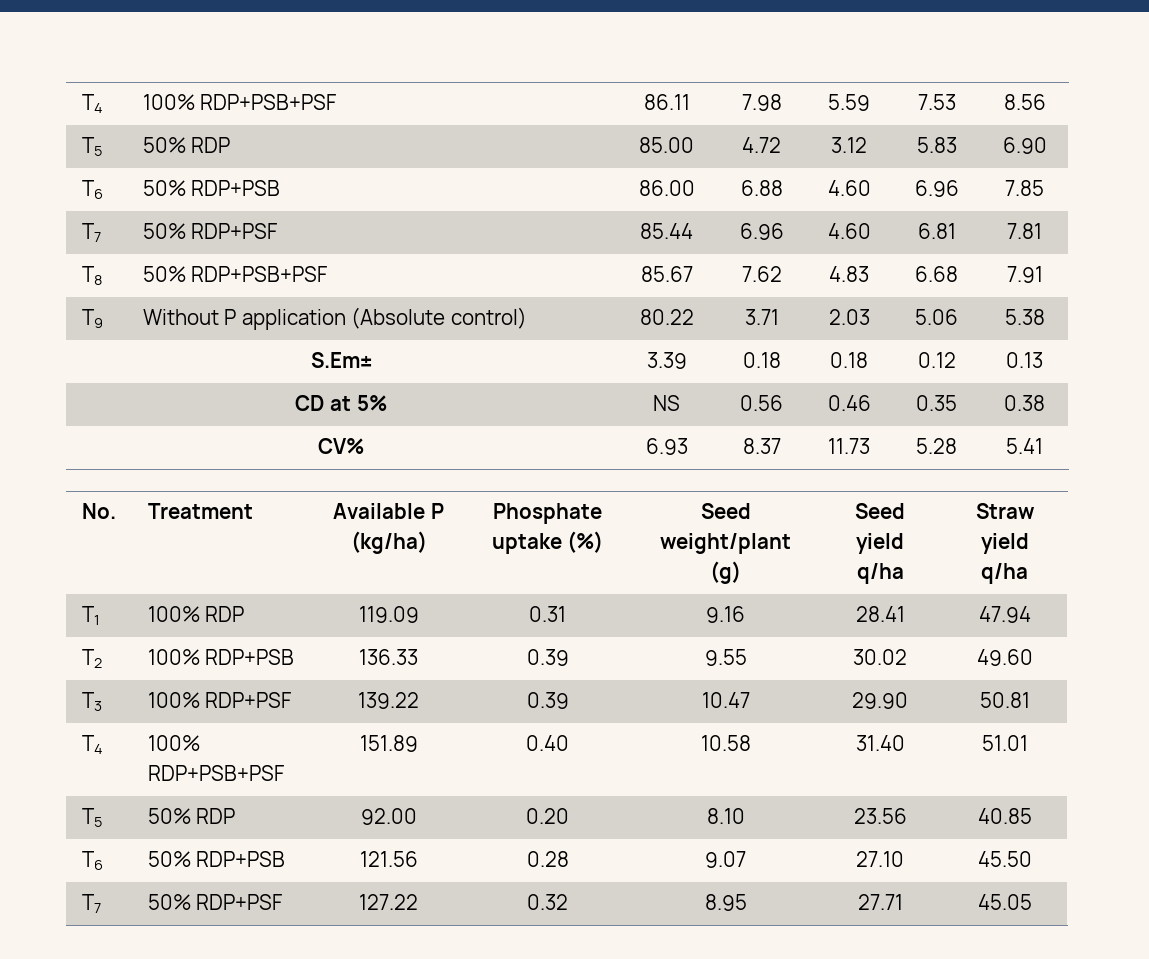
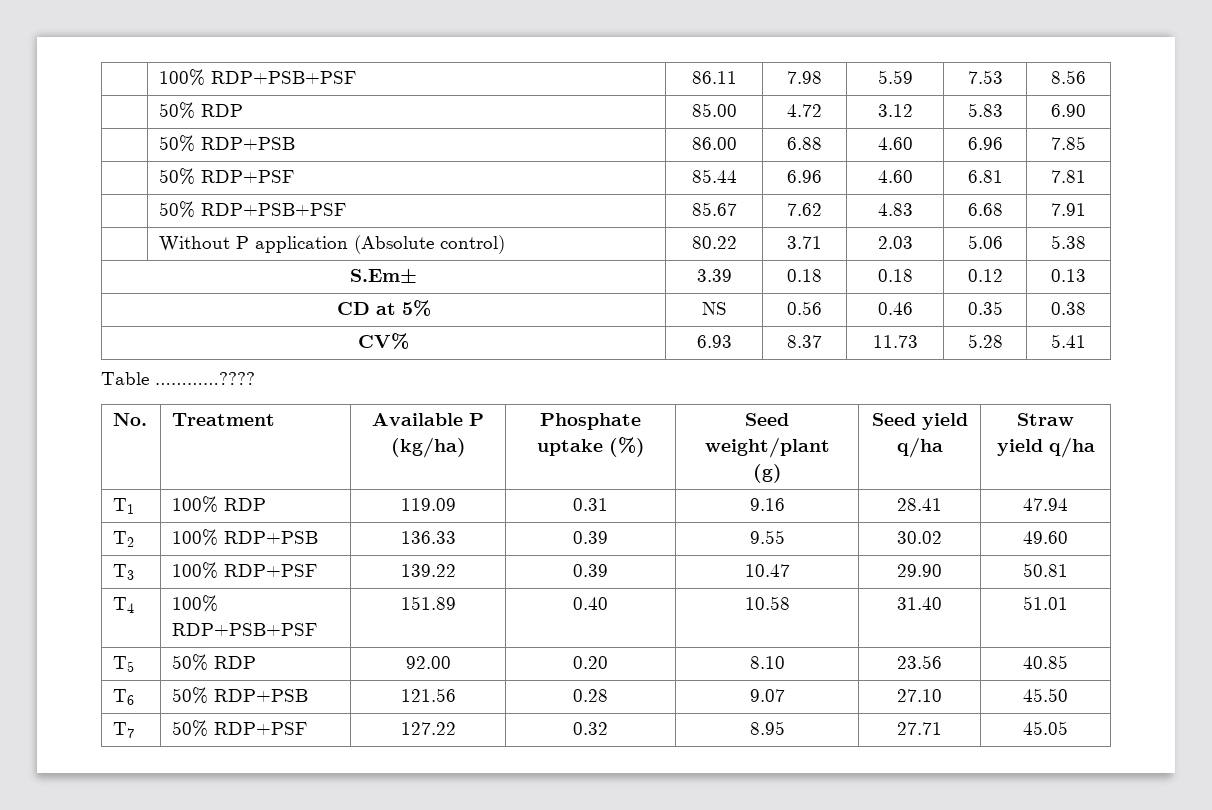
[81,94,103,113] T4 -> (159, 77) none
[81,137,102,156] T5 -> (1086, 77) none
[81,180,103,199] T6 -> (1086, 110) none
[81,223,101,242] T7 -> (1086, 143) none
[81,266,102,285] T8 -> (1086, 176) none
[81,309,103,328] T9 -> (1086, 209) none
(1043, 446) none -> [101,372,255,385] // Table …………????

